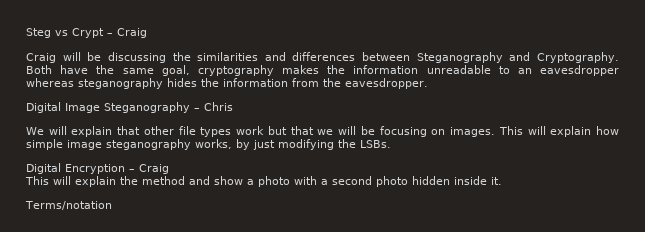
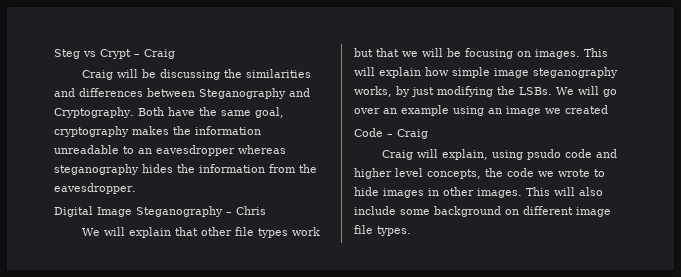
[26,163,169,174] [25,176,502,187] [25,201,112,210] // Digital Encryption – Craig // This will explain the method and show a photo with a second photo hidden inside it. // Terms/notation -> [556,86,617,97] [354,105,608,116] [354,128,428,139] [382,149,618,160] [354,168,605,179] [354,187,603,198] [354,206,611,217] [354,225,411,236] We will go over an example using an image we created // Code – Craig // Craig will explain, using psudo code and higher level concepts, the code we wrote to hide images in other images. This will also include some background on different image file types.

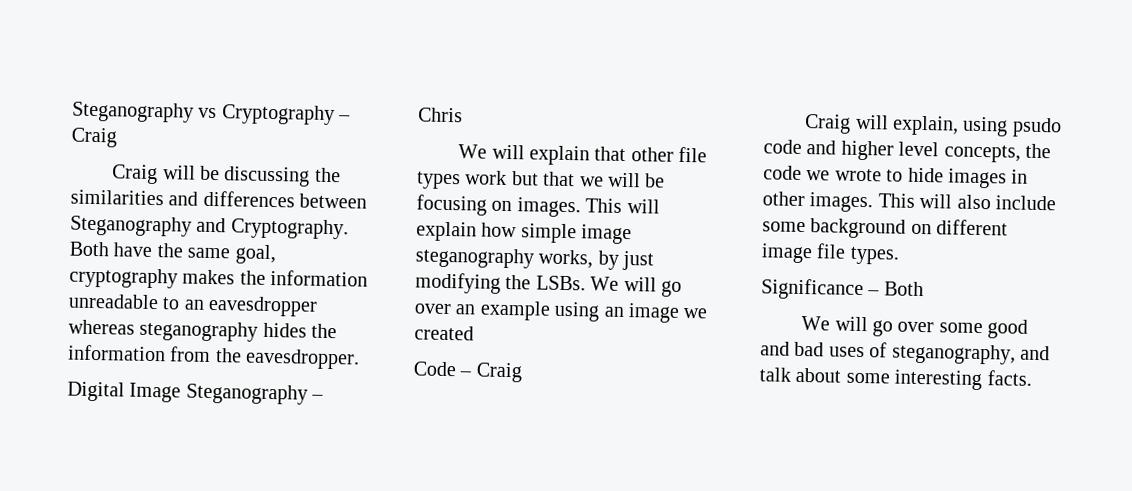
[54,49,131,59] Steg vs Crypt -> [72,101,335,126] Steganography vs Cryptography
(411, 231) none -> [761,278,924,301] [801,316,1029,339] [760,341,1050,365] [759,367,1032,391] // Significance – Both // We will go over some good and bad uses of steganography, and talk about some interesting facts.

